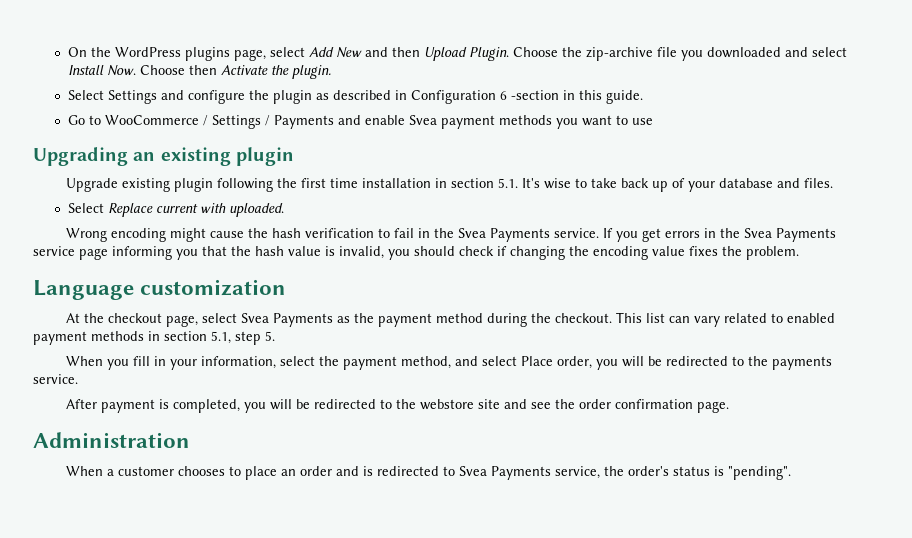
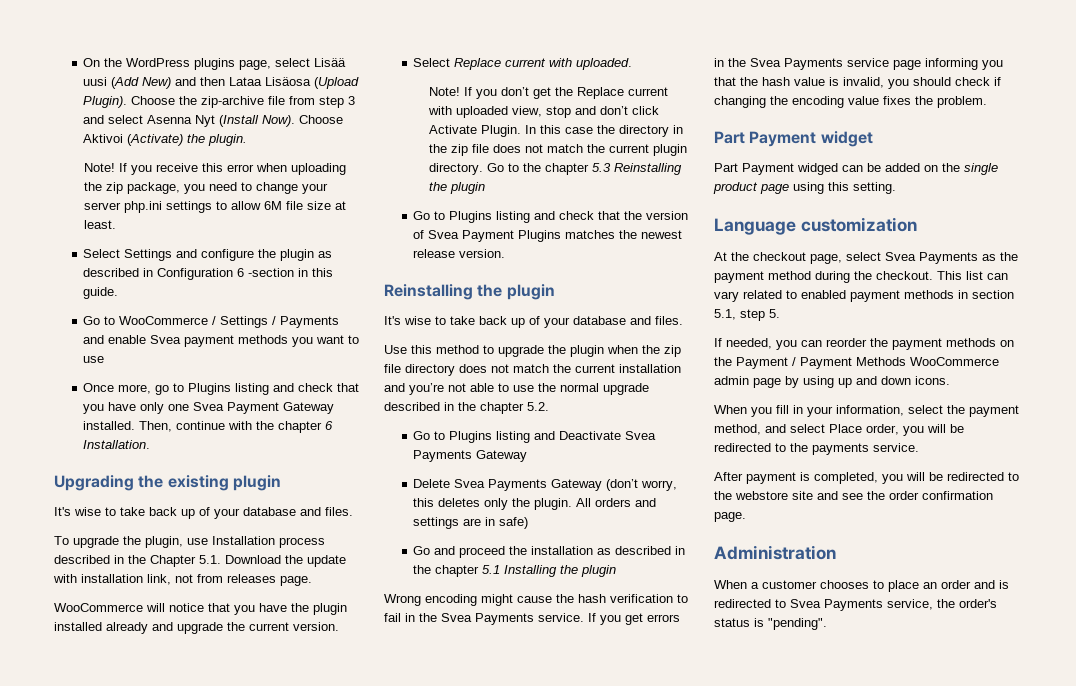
[308,47,847,61] [67,65,331,79] Add New and then Upload Plugin. Choose the zip-archive file you downloaded and select Install Now. Choose then Activate the plugin. -> [314,58,347,67] [83,77,360,89] [83,96,356,108] [83,115,344,127] [83,134,248,146] [84,163,347,175] [84,182,329,194] [84,201,347,213] [84,220,117,229] Lisää uusi (Add New) and then Lataa Lisäosa (Upload Plugin). Choose the zip-archive file from step 3 and select Asenna Nyt (Install Now). Choose Aktivoi (Activate) the plugin. // Note! If you receive this error when uploading the zip package, you need to change your server php.ini settings to allow 6M file size at least.
(653, 121) none -> [83,383,360,395] [83,402,335,414] [83,421,334,433] [83,440,151,449] // Once more, go to Plugins listing and check that you have only one Svea Payment Gateway installed. Then, continue with the chapter 6 Installation.
[133,152,156,161] an -> [138,475,164,488] the
[65,178,518,192] Upgrade existing plugin following the first time installation in section 5.1. -> (281, 483) none
(833, 183) none -> [54,536,325,548] [54,555,346,567] [53,574,312,586] [54,603,347,615] [54,622,339,634] // To upgrade the plugin, use Installation process described in the Chapter 5.1. Download the update with installation link, not from releases page. // WooCommerce will notice that you have the plugin installed already and upgrade the current version.
(284, 210) none -> [429,87,669,99] [428,106,660,118] [429,125,684,137] [429,144,688,156] [429,163,683,175] [429,182,486,194] [413,211,689,223] [413,230,683,242] [413,249,506,258] [384,284,555,300] [384,316,683,328] [384,345,681,357] [384,364,681,376] [384,383,649,395] [384,402,549,414] [413,431,657,443] [413,450,528,462] [413,479,678,491] [413,498,657,510] [413,517,529,529] [413,546,686,558] [413,565,617,577] // Note! If you don’t get the Replace current with uploaded view, stop and don’t click Activate Plugin. In this case the directory in the zip file does not match the current plugin directory. Go to the chapter 5.3 Reinstalling the plugin // Go to Plugins listing and check that the version of Svea Payment Plugins matches the newest release version. // Reinstalling the plugin // It's wise to take back up of your database and files. // Use this method to upgrade the plugin when the zip file directory does not match the current installation and you’re not able to use the normal upgrade described in the chapter 5.2. // Go to Plugins listing and Deactivate Svea Payments Gateway // Delete Svea Payments Gateway (don’t worry, this deletes only the plugin. All orders and settings are in safe) // Go and proceed the installation as described in the chapter 5.1 Installing the plugin
(799, 253) none -> [714,131,873,147] [714,163,998,175] [713,182,896,194] // Part Payment widget // Part Payment widged can be added on the single product page using this setting.
(275, 336) none -> [714,338,1014,350] [714,357,999,369] [714,376,950,388] // If needed, you can reorder the payment methods on the Payment / Payment Methods WooCommerce admin page by using up and down icons.

